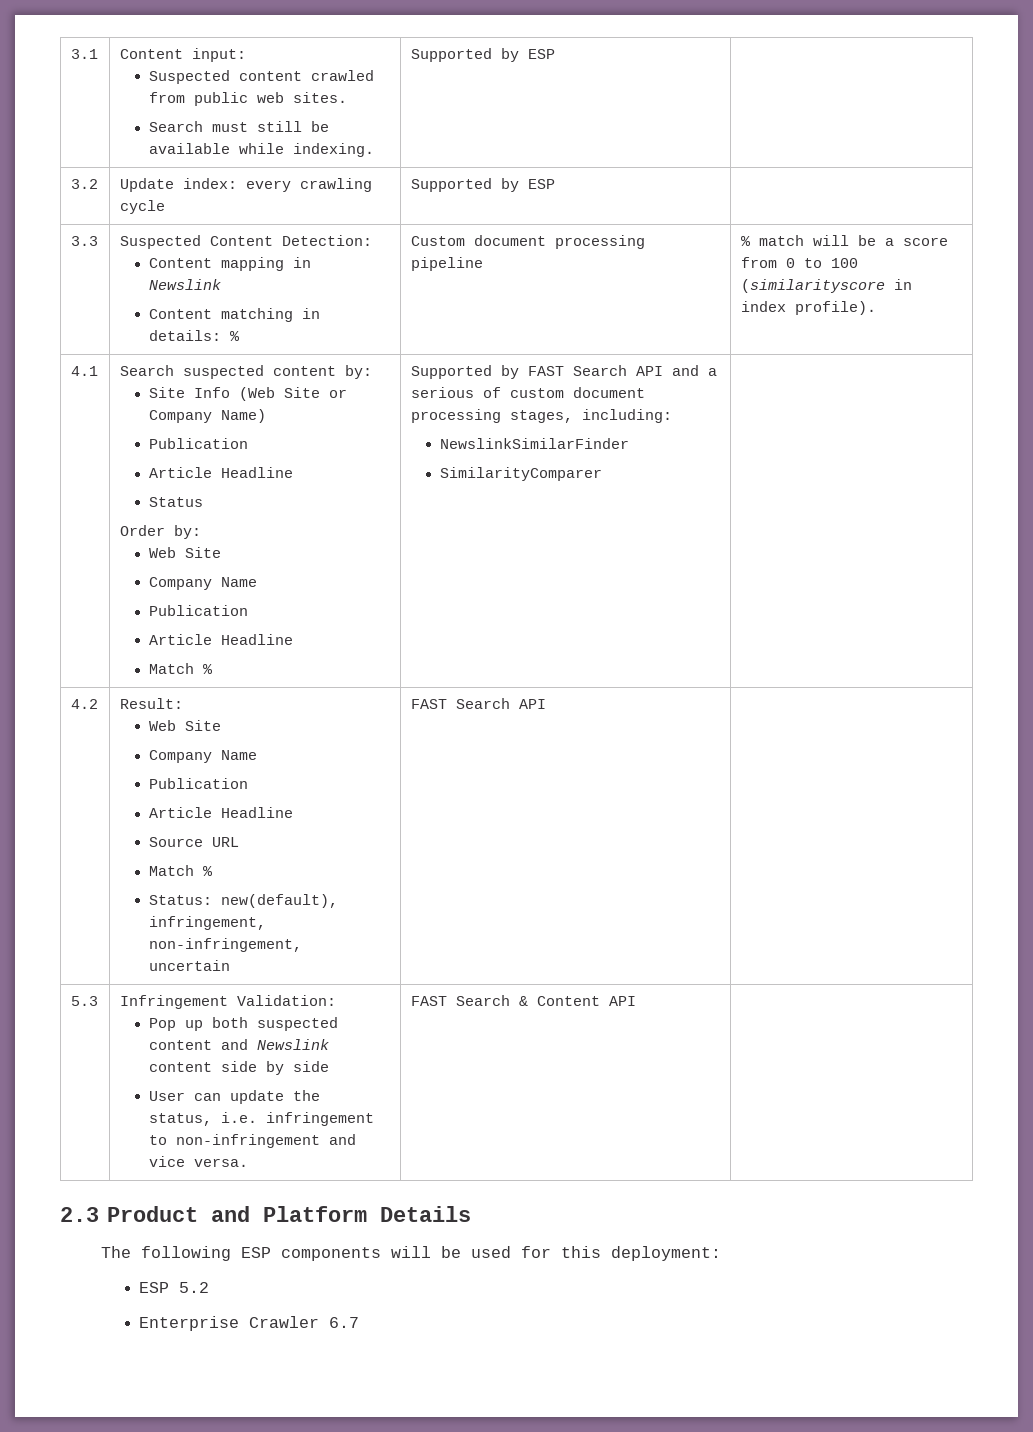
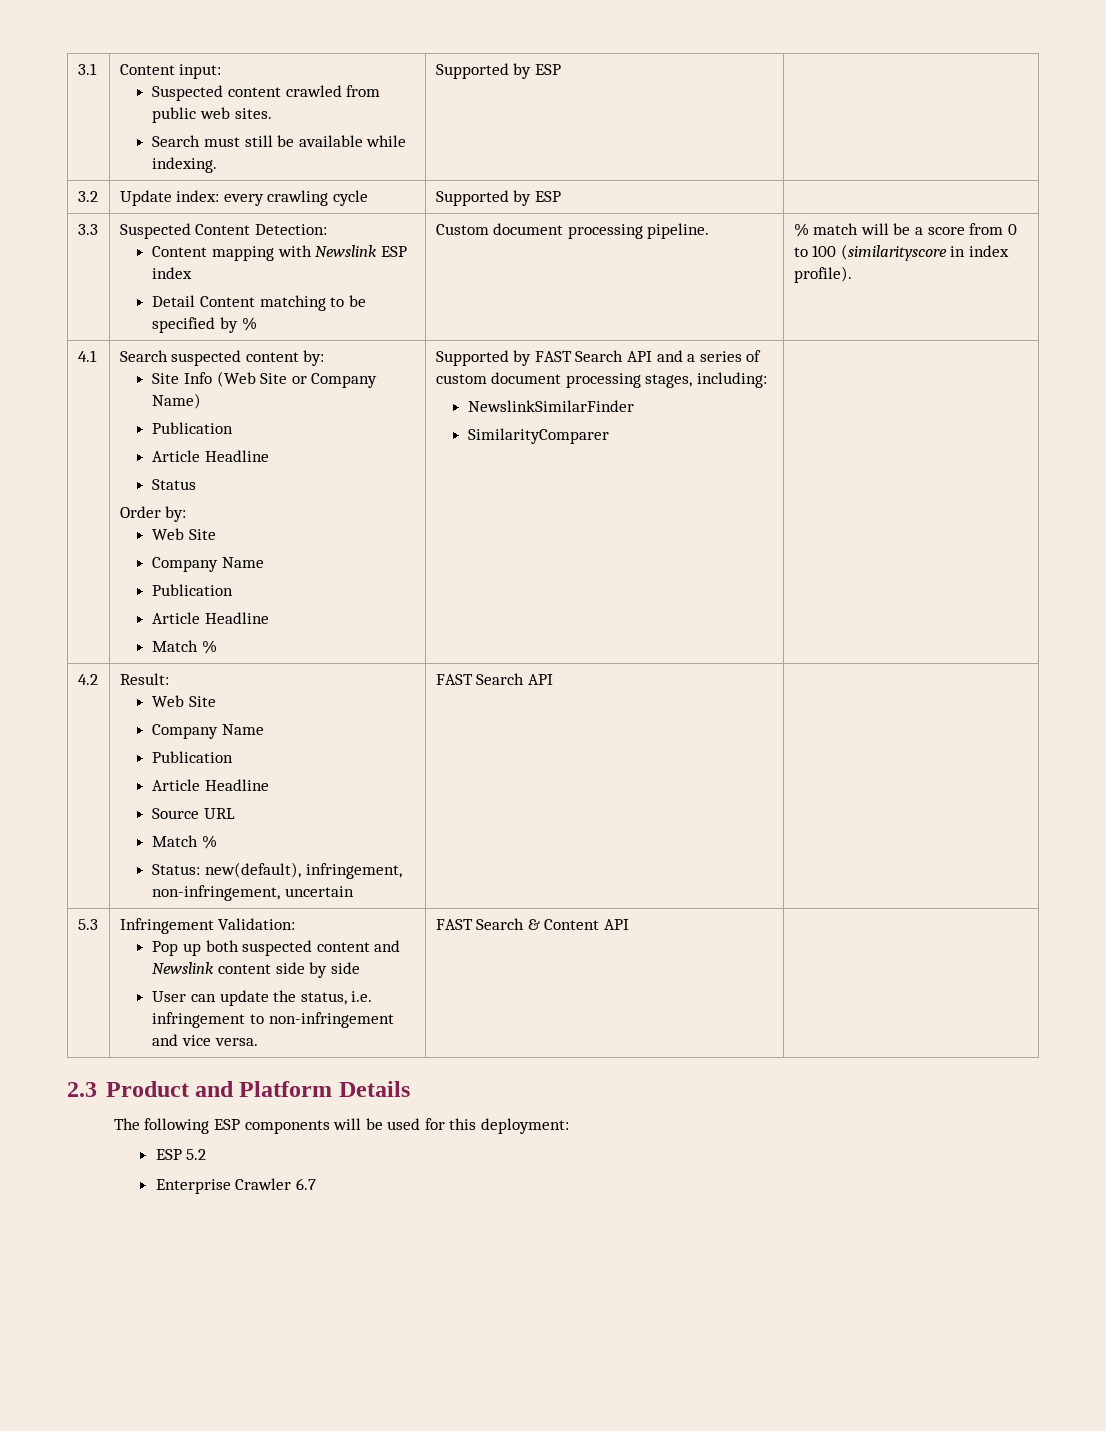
[292,257,311,268] [148,279,221,290] [148,308,320,322] [148,330,221,341] in Newslink // Content matching in details: -> [277,245,407,257] [152,267,193,279] [152,295,366,311] [152,317,239,333] with Newslink ESP index // Detail Content matching to be specified by
[410,257,483,271] pipeline -> [647,223,710,239] pipeline.
[410,387,474,398] serious -> [699,351,742,362] series

